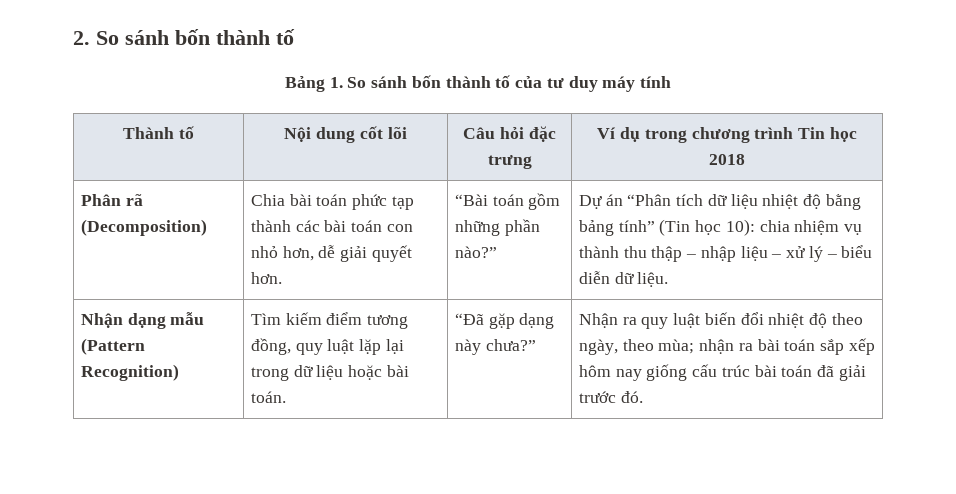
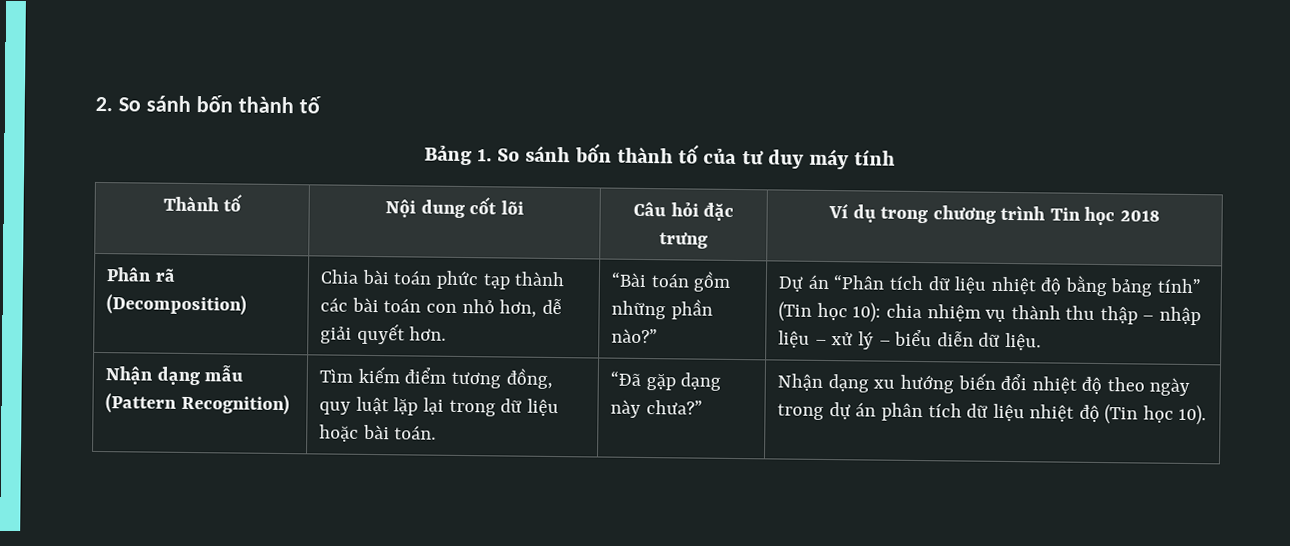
[622,313,701,329] ra quy luật -> [827,374,955,394] dạng xu hướng
[578,338,875,355] [578,364,866,381] [578,391,643,403] ngày, theo mùa; nhận ra bài toán sắp xếp hôm nay giống cấu trúc bài toán đã giải trước đó. -> [1149,377,1191,397] [777,402,1207,426] ngày trong dự án phân tích dữ liệu nhiệt độ (Tin học 10).

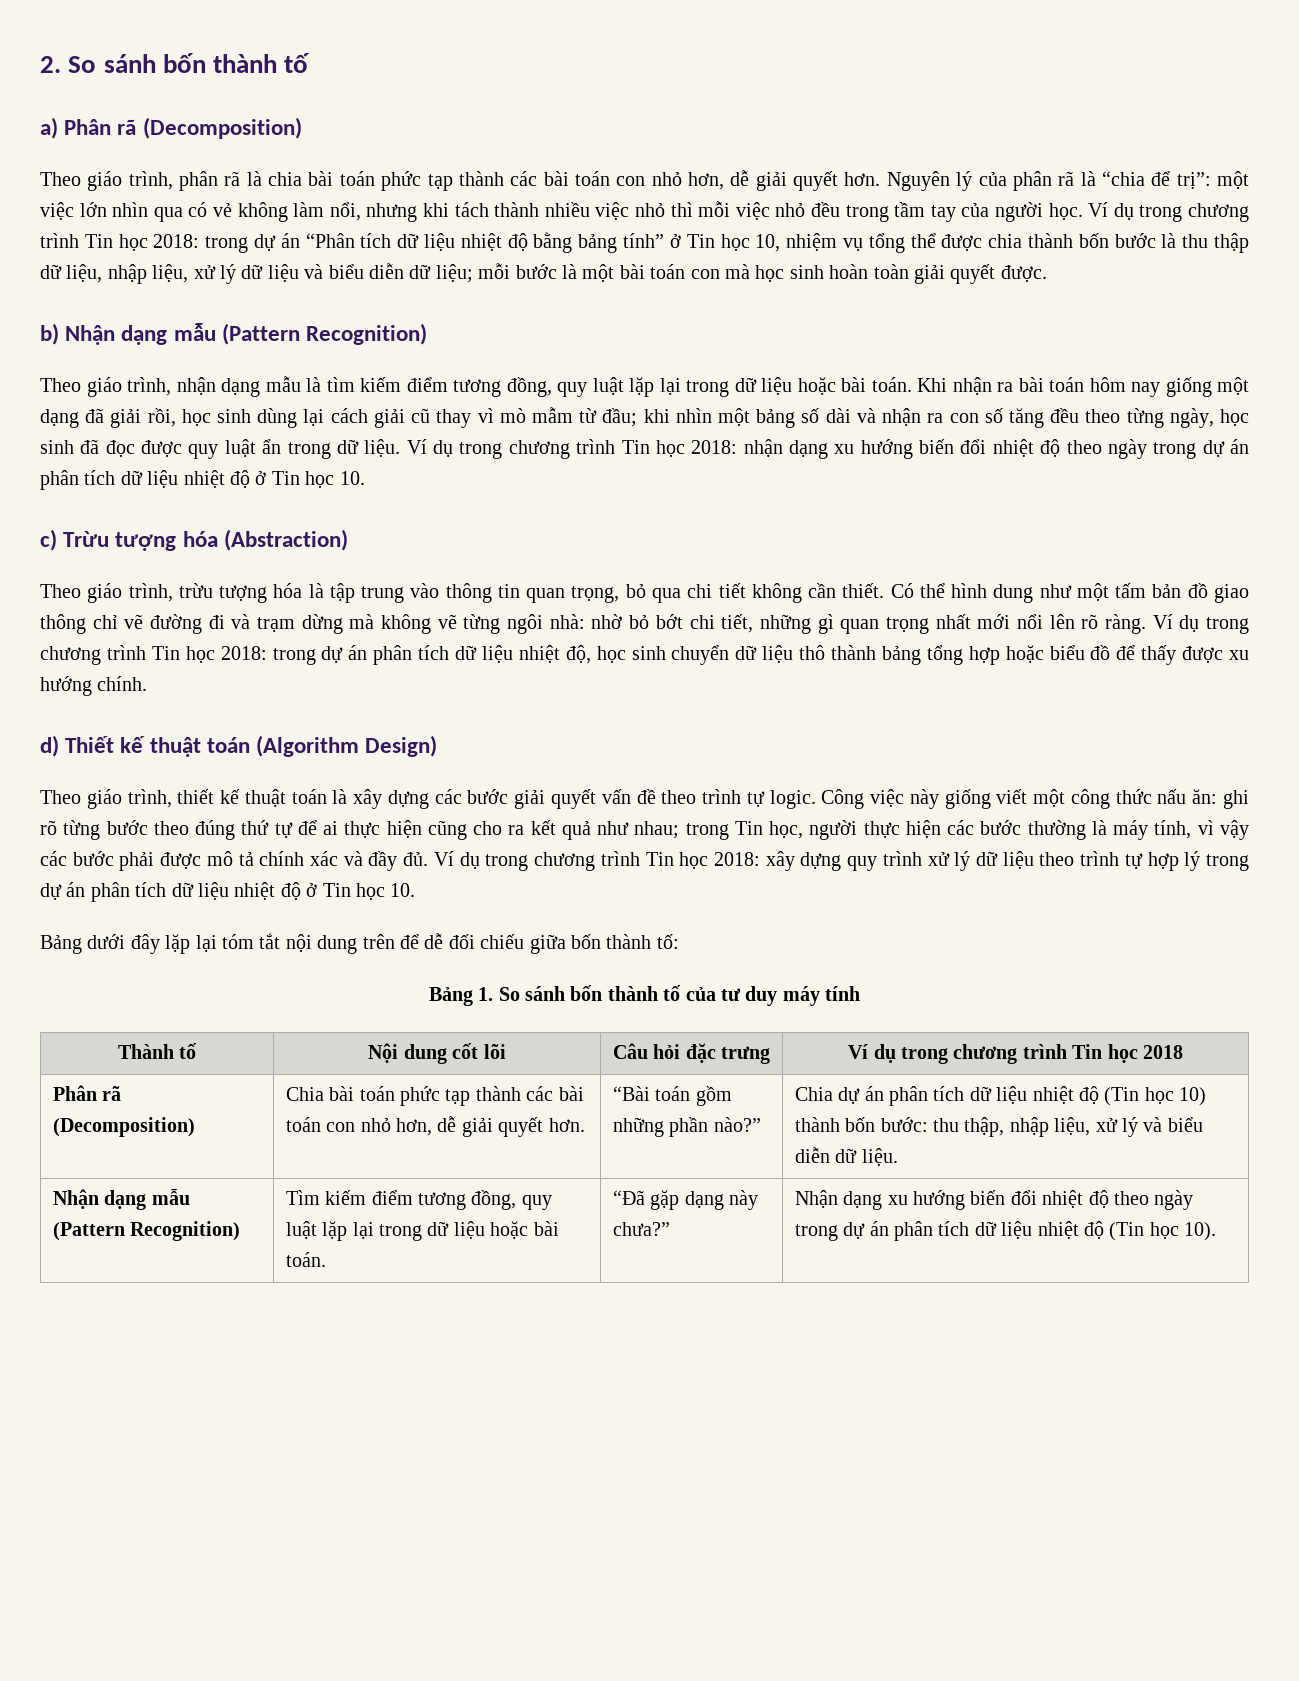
(322, 105) none -> [40,117,302,139] [40,170,1249,191] [40,201,1249,222] [40,232,1249,253] [40,263,1047,284] [40,323,428,345] [40,376,1249,397] [40,407,1250,428] [40,439,1249,459] [40,470,365,490] [40,529,348,551] [40,583,1249,603] [40,614,1249,634] [40,645,1249,665] [40,676,148,696] [40,735,438,757] [40,789,1249,809] [40,820,1249,840] [40,851,1249,871] [40,882,416,902] [40,933,679,954] // a) Phân rã (Decomposition) // Theo giáo trình, phân rã là chia bài toán phức tạp thành các bài toán con nhỏ hơn, dễ giải quyết hơn. Nguyên lý của phân rã là “chia để trị”: một việc lớn nhìn qua có vẻ không làm nổi, nhưng khi tách thành nhiều việc nhỏ thì mỗi việc nhỏ đều trong tầm tay của người học. Ví dụ trong chương trình Tin học 2018: trong dự án “Phân tích dữ liệu nhiệt độ bằng bảng tính” ở Tin học 10, nhiệm vụ tổng thể được chia thành bốn bước là thu thập dữ liệu, nhập liệu, xử lý dữ liệu và biểu diễn dữ liệu; mỗi bước là một bài toán con mà học sinh hoàn toàn giải quyết được. // b) Nhận dạng mẫu (Pattern Recognition) // Theo giáo trình, nhận dạng mẫu là tìm kiếm điểm tương đồng, quy luật lặp lại trong dữ liệu hoặc bài toán. Khi nhận ra bài toán hôm nay giống một dạng đã giải rồi, học sinh dùng lại cách giải cũ thay vì mò mẫm từ đầu; khi nhìn một bảng số dài và nhận ra con số tăng đều theo từng ngày, học sinh đã đọc được quy luật ẩn trong dữ liệu. Ví dụ trong chương trình Tin học 2018: nhận dạng xu hướng biến đổi nhiệt độ theo ngày trong dự án phân tích dữ liệu nhiệt độ ở Tin học 10. // c) Trừu tượng hóa (Abstraction) // Theo giáo trình, trừu tượng hóa là tập trung vào thông tin quan trọng, bỏ qua chi tiết không cần thiết. Có thể hình dung như một tấm bản đồ giao thông chỉ vẽ đường đi và trạm dừng mà không vẽ từng ngôi nhà: nhờ bỏ bớt chi tiết, những gì quan trọng nhất mới nổi lên rõ ràng. Ví dụ trong chương trình Tin học 2018: trong dự án phân tích dữ liệu nhiệt độ, học sinh chuyển dữ liệu thô thành bảng tổng hợp hoặc biểu đồ để thấy được xu hướng chính. // d) Thiết kế thuật toán (Algorithm Design) // Theo giáo trình, thiết kế thuật toán là xây dựng các bước giải quyết vấn đề theo trình tự logic. Công việc này giống viết một công thức nấu ăn: ghi rõ từng bước theo đúng thứ tự để ai thực hiện cũng cho ra kết quả như nhau; trong Tin học, người thực hiện các bước thường là máy tính, vì vậy các bước phải được mô tả chính xác và đầy đủ. Ví dụ trong chương trình Tin học 2018: xây dựng quy trình xử lý dữ liệu theo trình tự hợp lý trong dự án phân tích dữ liệu nhiệt độ ở Tin học 10. // Bảng dưới đây lặp lại tóm tắt nội dung trên để dễ đối chiếu giữa bốn thành tố:
[778,274,1201,297] [778,301,1201,326] [778,330,891,350] Dự án “Phân tích dữ liệu nhiệt độ bằng bảng tính” (Tin học 10): chia nhiệm vụ thành thu thập – nhập liệu – xử lý – -> [794,1086,1207,1106] [794,1117,1163,1137] Chia dự án phân tích dữ liệu nhiệt độ (Tin học 10) thành bốn bước: thu thập, nhập liệu, xử lý và

